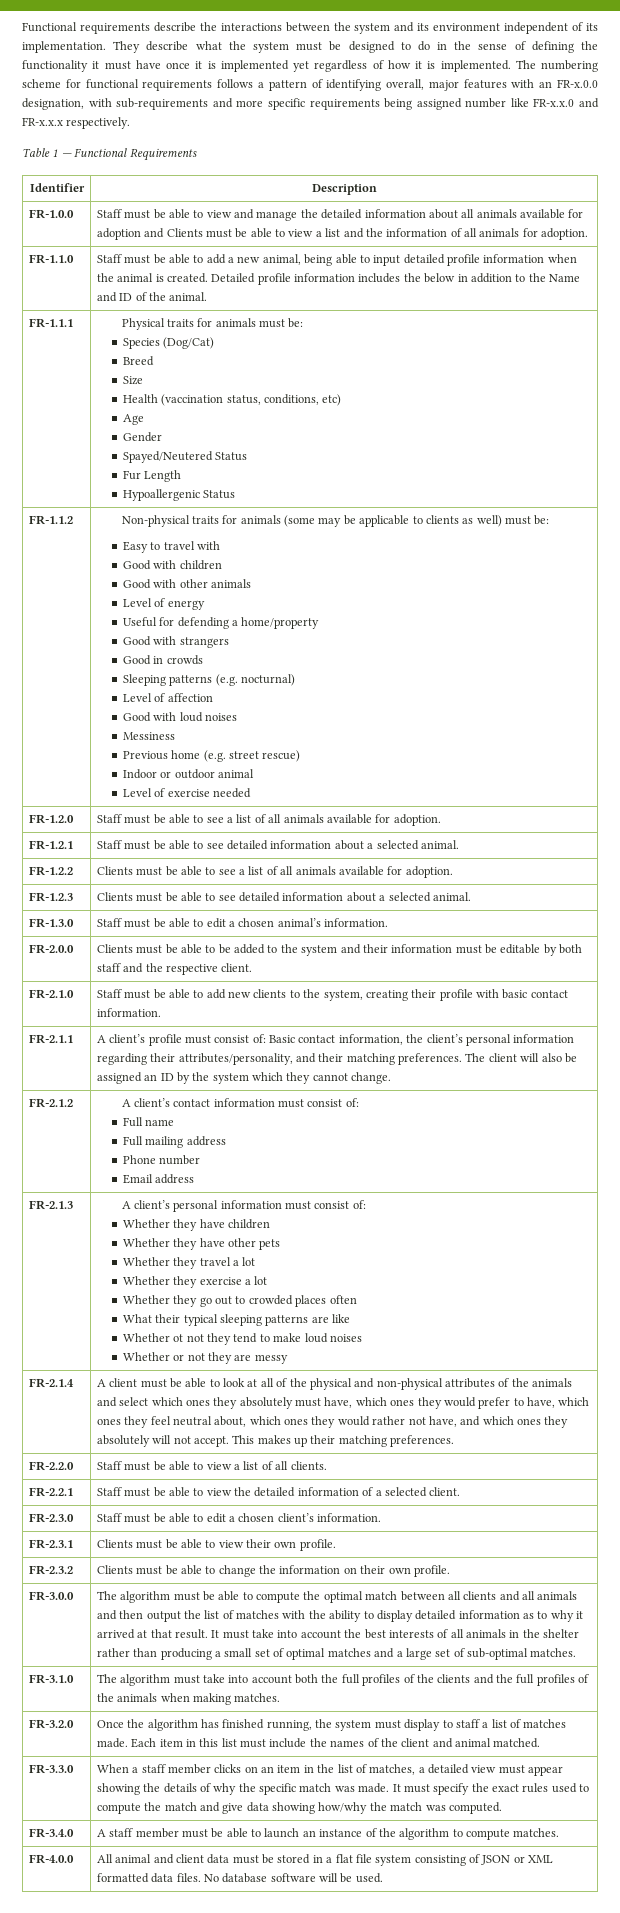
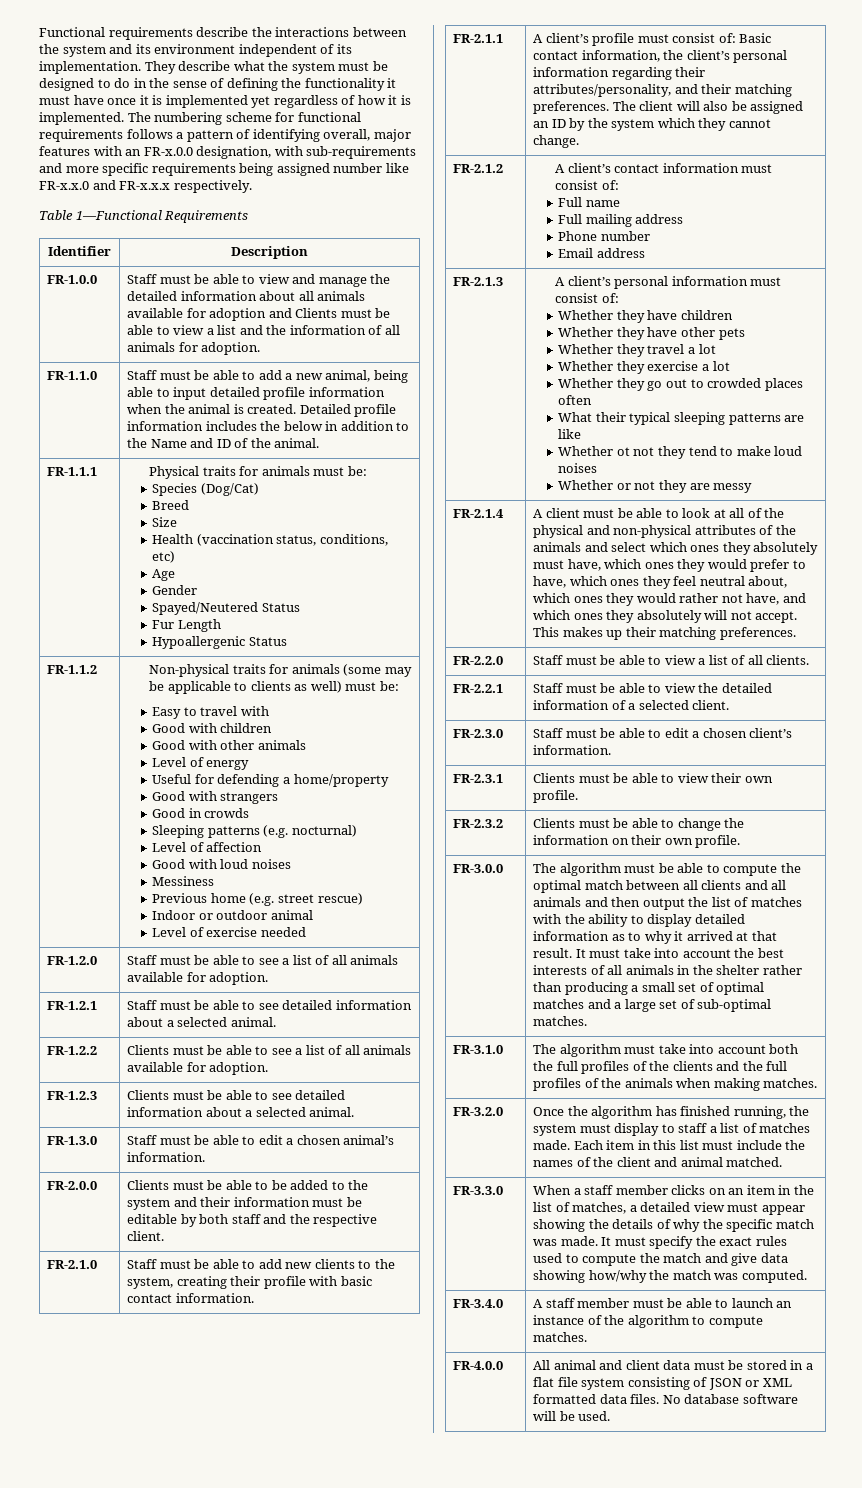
[52,148,128,157] 1 — Functional -> [75,210,162,220] 1—Functional

